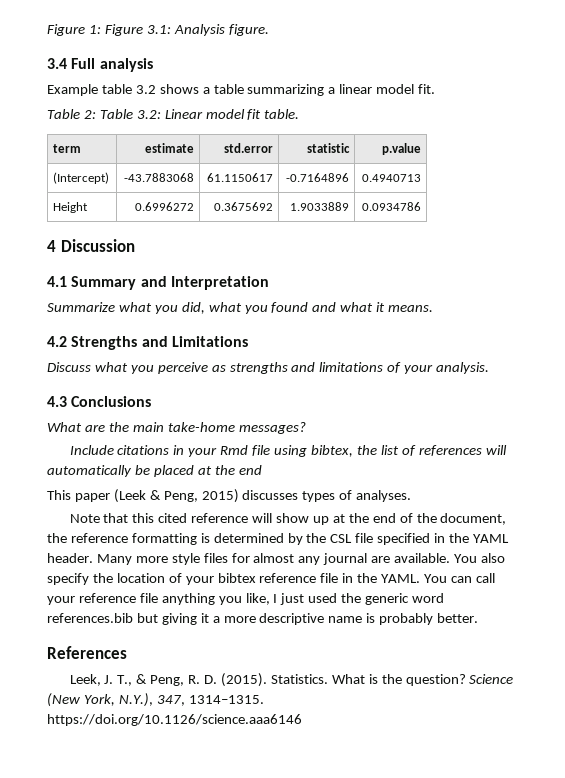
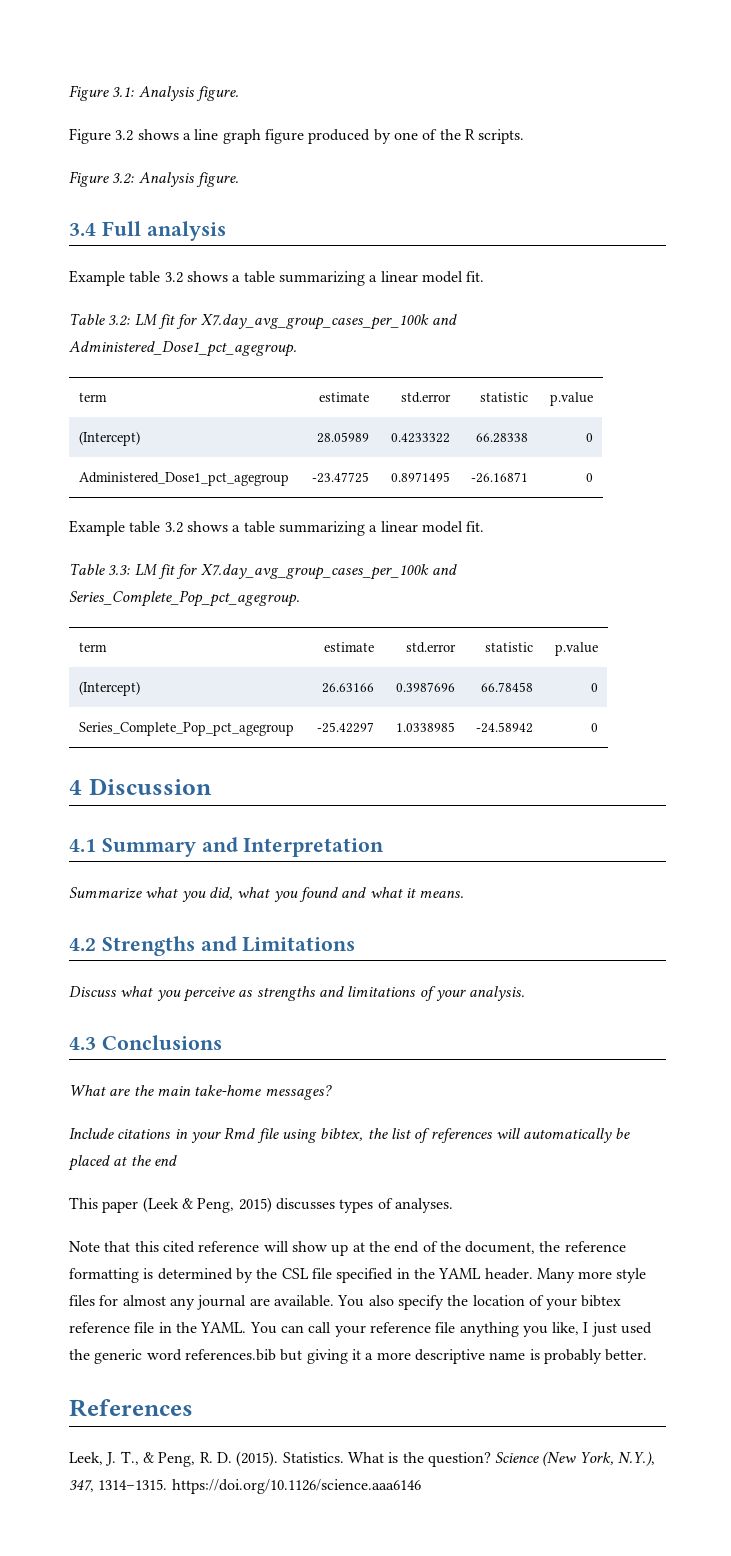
[47,24,143,36] Figure 1: Figure -> [69,85,109,101] Figure
(269, 30) none -> [69,128,525,144] [69,171,239,187] // Figure 3.2 shows a line graph figure produced by one of the R scripts. // Figure 3.2: Analysis figure.
[83,109,300,120] [53,144,82,153] [144,143,194,153] [223,143,273,153] [306,143,350,153] [381,143,421,155] [53,172,110,184] [123,173,194,182] [206,173,273,182] [285,173,349,182] [361,174,421,182] [53,202,89,213] [134,202,194,211] [213,202,273,211] [289,202,349,211] [361,202,421,211] 2: Table 3.2: Linear model fit table. // term | estimate | std.error | statistic | p.value // (Intercept) | -43.7883068 | 61.1150617 | -0.7164896 | 0.4940713 // Height | 0.6996272 | 0.3675692 | 1.9033889 | 0.0934786 -> [108,314,457,330] [69,341,297,357] [79,392,108,402] [318,392,369,402] [400,392,451,403] [479,392,528,402] [549,392,593,406] [79,431,141,446] [316,432,369,443] [390,433,450,443] [475,433,528,443] [585,433,593,442] [79,472,290,486] [311,472,369,483] [390,472,450,482] [470,472,528,483] [585,473,593,482] [69,520,485,536] [69,563,457,580] [69,590,300,607] [79,642,108,652] [323,642,374,652] [405,642,456,653] [484,642,533,652] [554,642,598,656] [79,681,141,696] [321,683,374,693] [395,682,455,692] [480,682,533,692] [590,683,598,692] [79,722,295,736] [316,722,374,733] [395,722,455,732] [475,722,533,733] [590,723,598,732] 3.2: LM fit for X7.day_avg_group_cases_per_100k and Administered_Dose1_pct_agegroup. // term | estimate | std.error | statistic | p.value // (Intercept) | 28.05989 | 0.4233322 | 66.28338 | 0 // Administered_Dose1_pct_agegroup | -23.47725 | 0.8971495 | -26.16871 | 0 // Example table 3.2 shows a table summarizing a linear model fit. // Table 3.3: LM fit for X7.day_avg_group_cases_per_100k and Series_Complete_Pop_pct_agegroup. // term | estimate | std.error | statistic | p.value // (Intercept) | 26.63166 | 0.3987696 | 66.78458 | 0 // Series_Complete_Pop_pct_agegroup | -25.42297 | 1.0338985 | -24.58942 | 0

